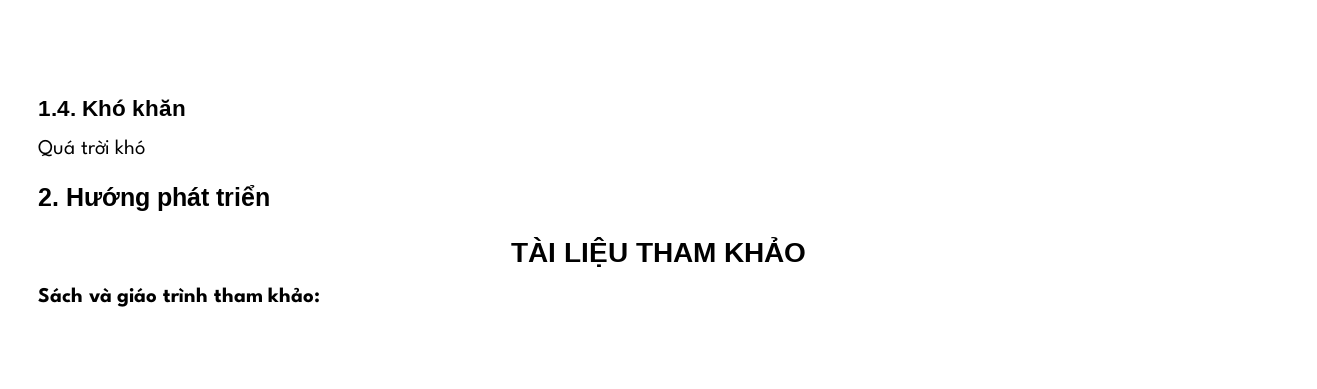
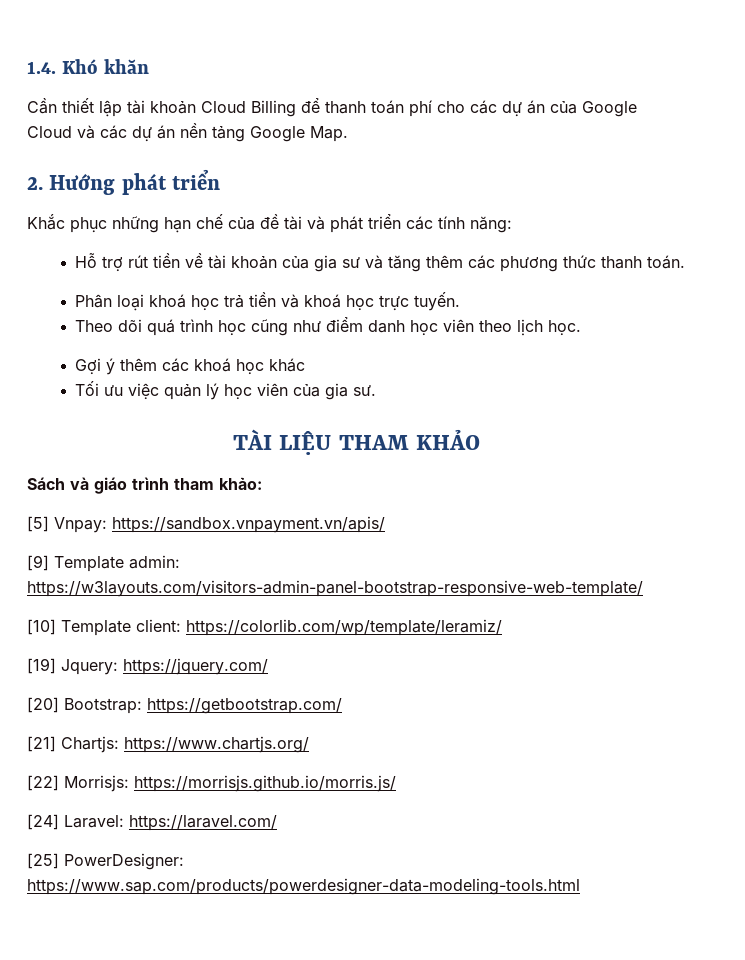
[38,139,146,157] [38,185,270,211] Quá trời khó // 2. Hướng phát triển -> [27,98,637,117] [27,123,348,142] [27,169,221,195] [27,214,512,233] [75,253,686,272] [75,292,461,311] [75,317,582,336] [75,358,306,375] [75,381,377,400] Cần thiết lập tài khoản Cloud Billing để thanh toán phí cho các dự án của Google Cloud và các dự án nền tảng Google Map. // 2. Hướng phát triển // Khắc phục những hạn chế của đề tài và phát triển các tính năng: // Hỗ trợ rút tiền về tài khoản của gia sư và tăng thêm các phương thức thanh toán. // Phân loại khoá học trả tiền và khoá học trực tuyến. // Theo dõi quá trình học cũng như điểm danh học viên theo lịch học. // Gợi ý thêm các khoá học khác // Tối ưu việc quản lý học viên của gia sư.
(321, 295) none -> [27,516,385,533] [27,555,180,572] [27,580,643,597] [27,619,502,636] [27,658,268,675] [27,697,342,714] [27,736,309,753] [27,775,396,792] [27,814,277,831] [27,853,184,870] [27,878,580,895] // [5] Vnpay: https://sandbox.vnpayment.vn/apis/ // [9] Template admin: https://w3layouts.com/visitors-admin-panel-bootstrap-responsive-web-template/ // [10] Template client: https://colorlib.com/wp/template/leramiz/ // [19] Jquery: https://jquery.com/ // [20] Bootstrap: https://getbootstrap.com/ // [21] Chartjs: https://www.chartjs.org/ // [22] Morrisjs: https://morrisjs.github.io/morris.js/ // [24] Laravel: https://laravel.com/ // [25] PowerDesigner: https://www.sap.com/products/powerdesigner-data-modeling-tools.html

